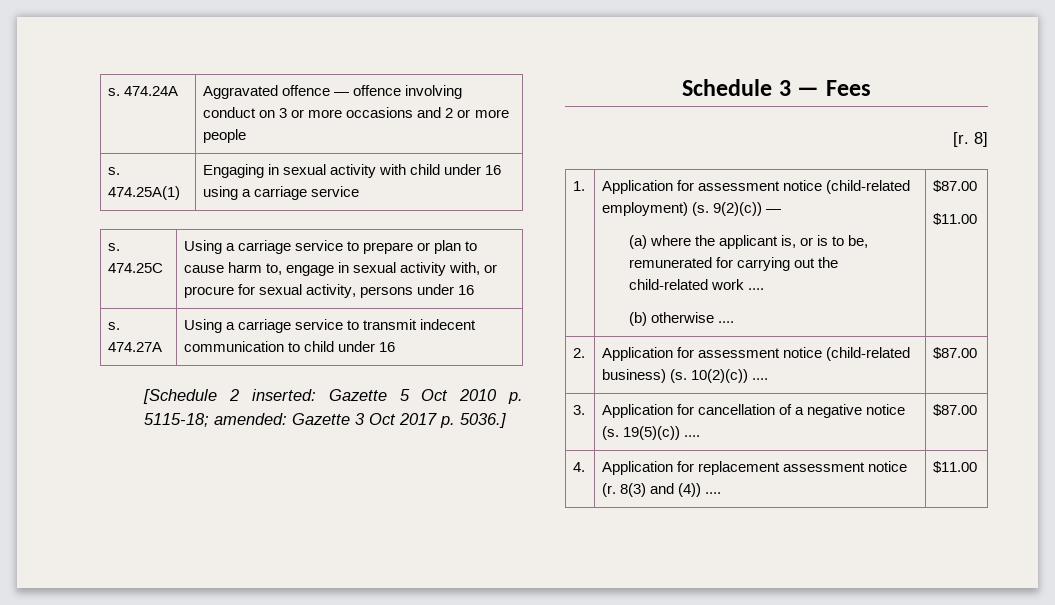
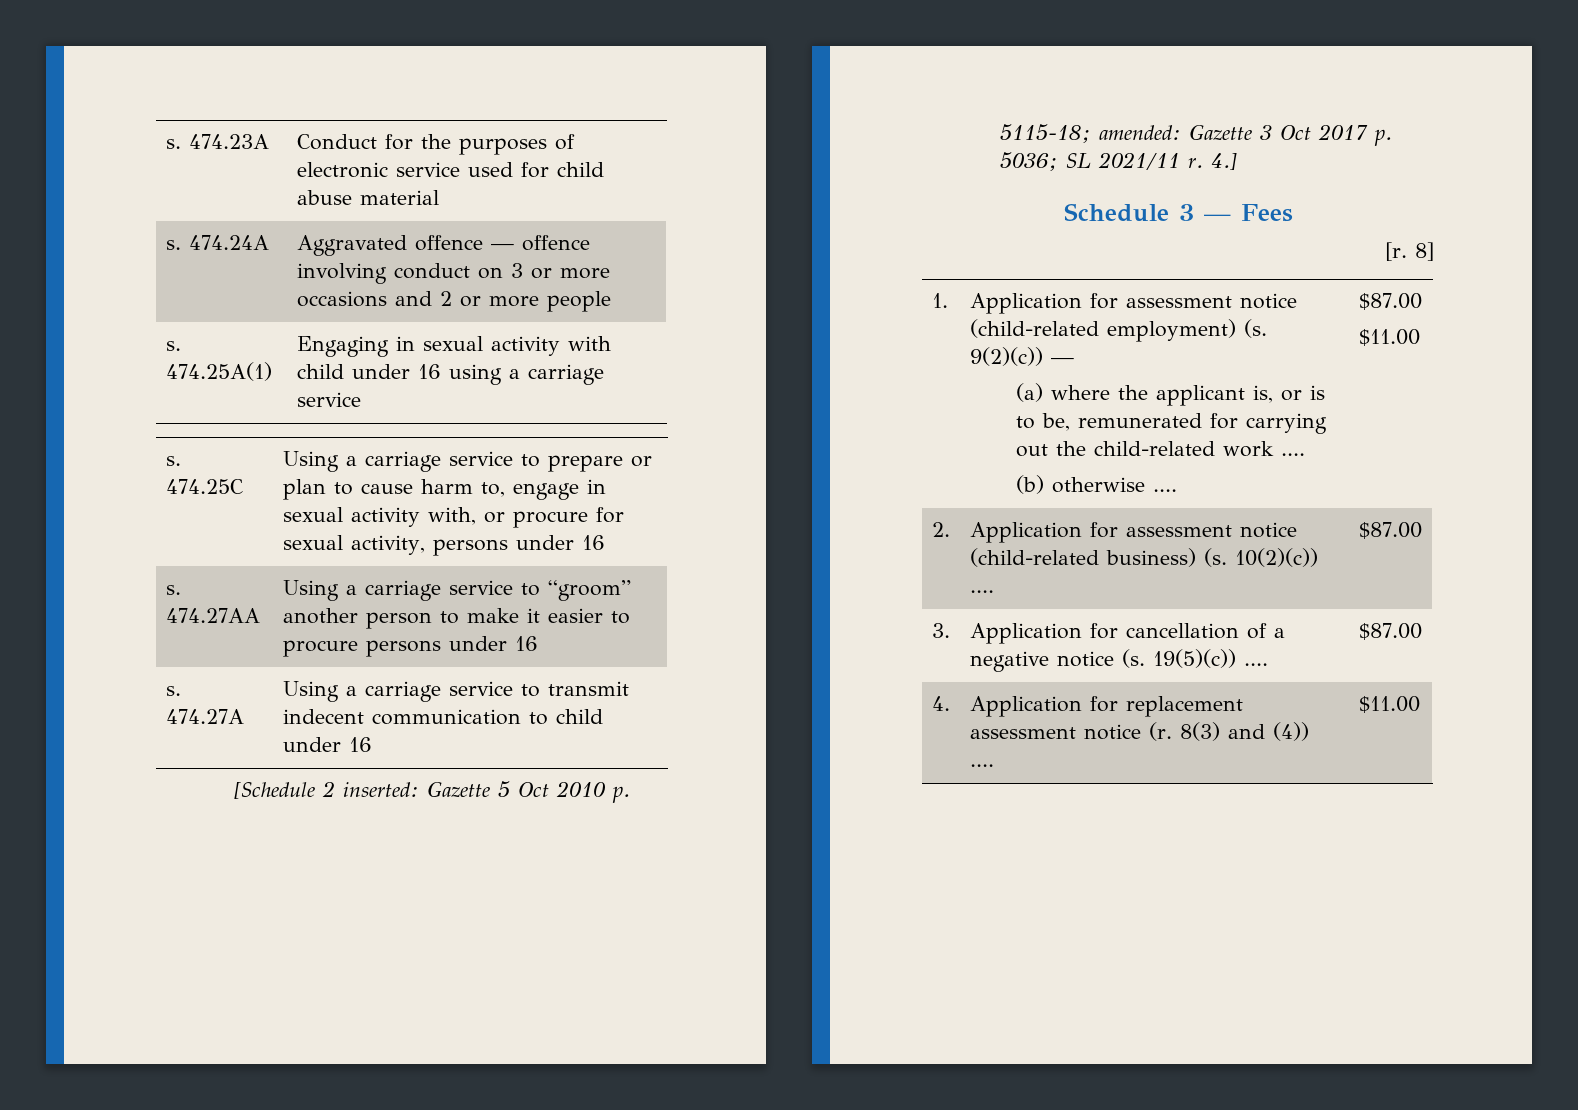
[108,88,121,96] s. -> [165,134,269,149] [296,134,575,155] [296,162,604,178] [296,190,439,205] [165,240,181,250] s. 474.23A | Conduct for the purposes of electronic service used for child abuse material // s.
(475, 290) none -> [165,585,181,595] [165,608,260,623] [282,580,631,601] [282,608,630,629] [282,636,538,657] // s. 474.27AA | Using a carriage service to “groom” another person to make it easier to procure persons under 16
[460,413,507,428] 5036.] -> [1000,152,1238,171] 5036; SL 2021/11 r. 4.]

